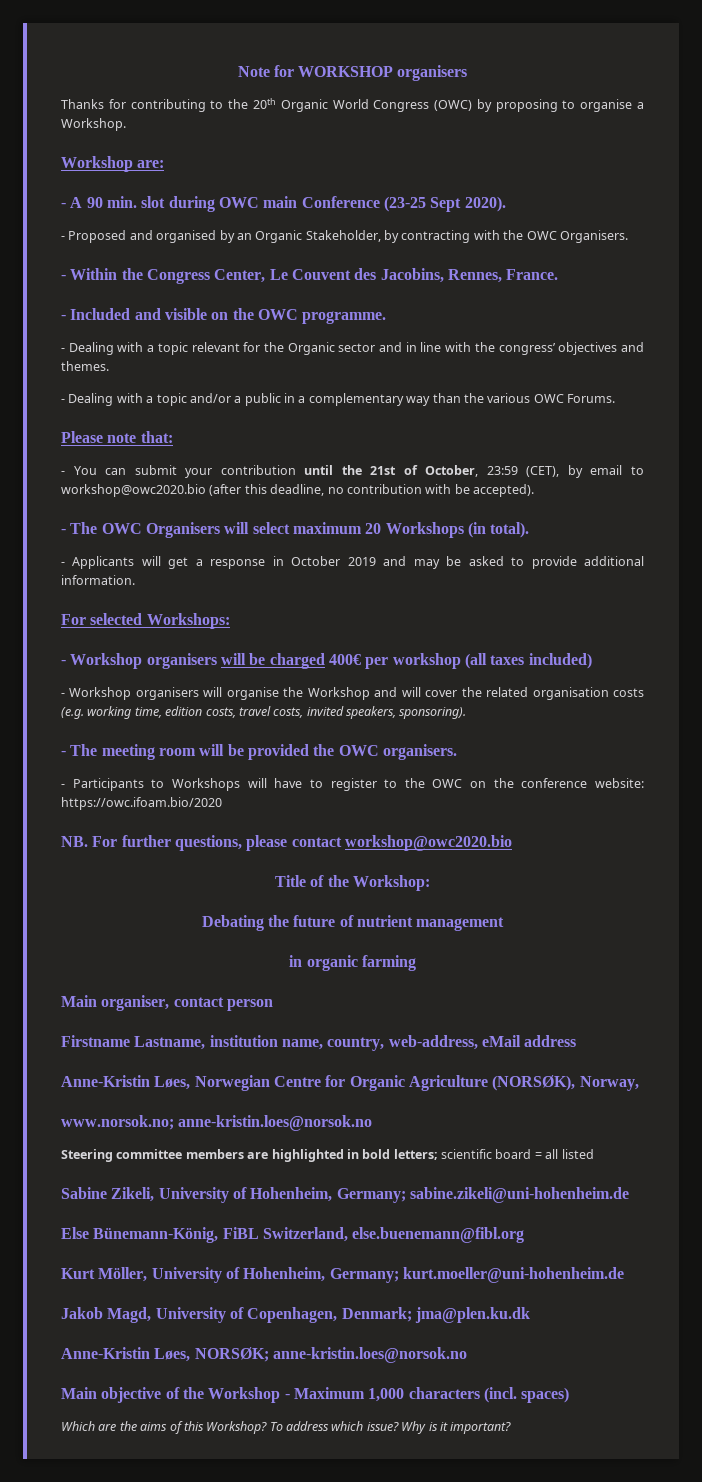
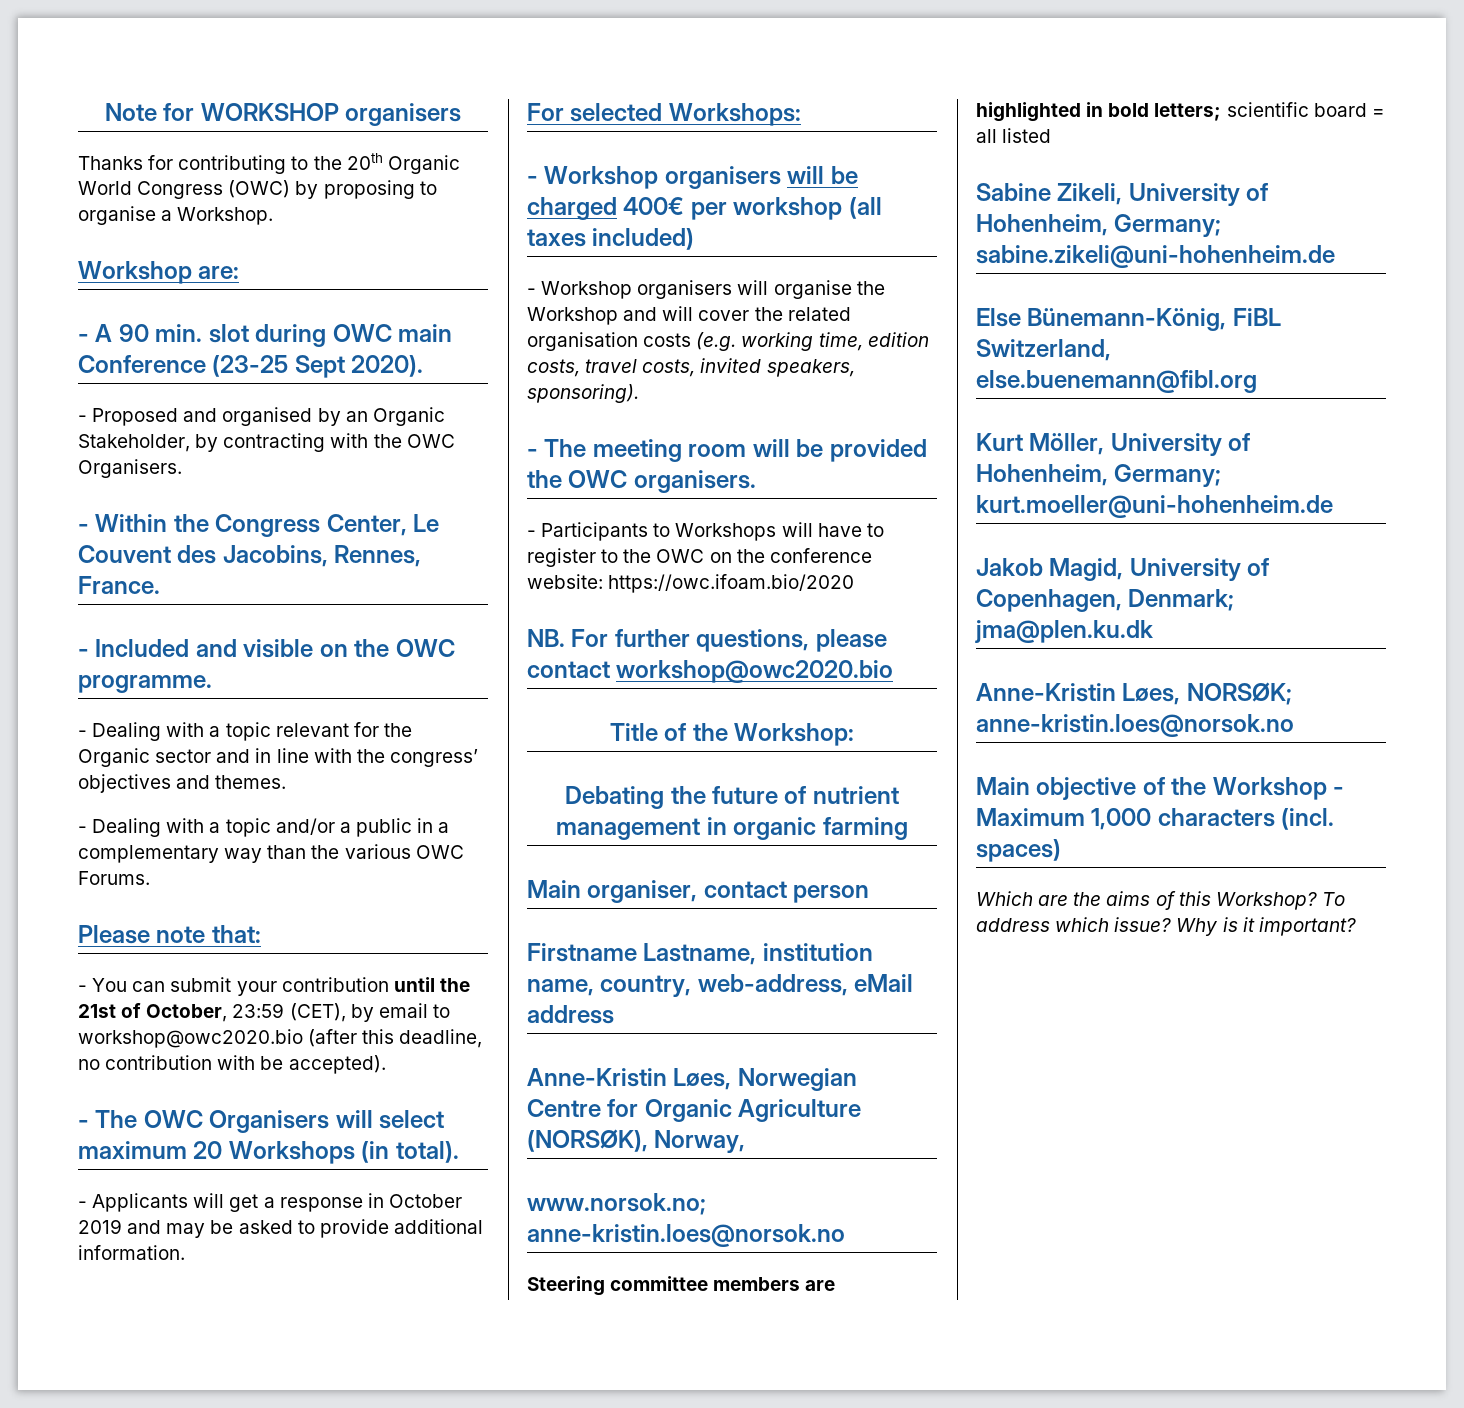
(505, 924) // -> (701, 829) none
[107,1307,152,1323] Magd, -> [1049,558,1124,581] Magid,

